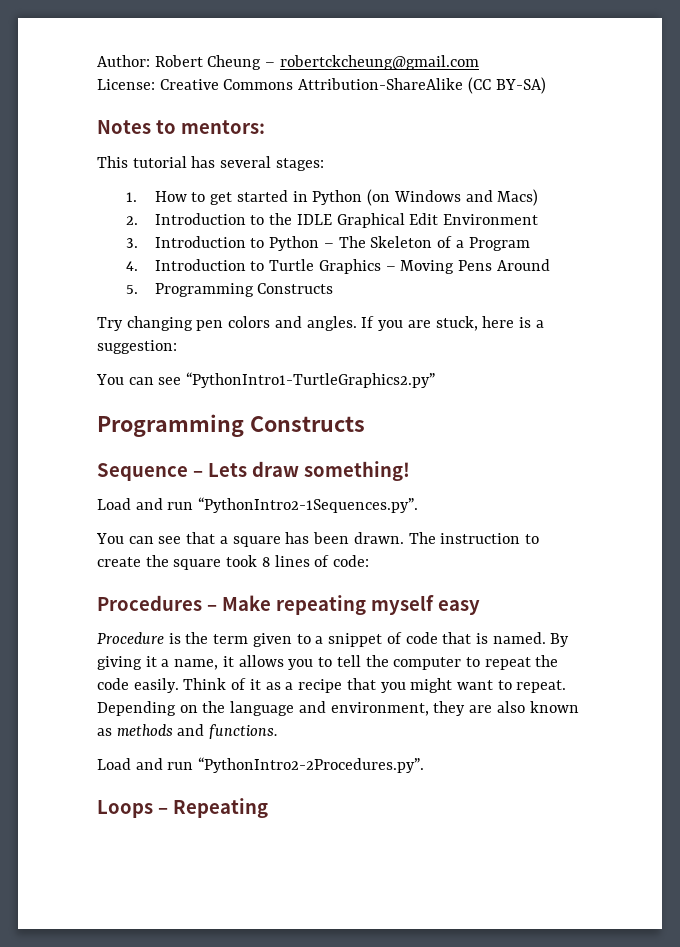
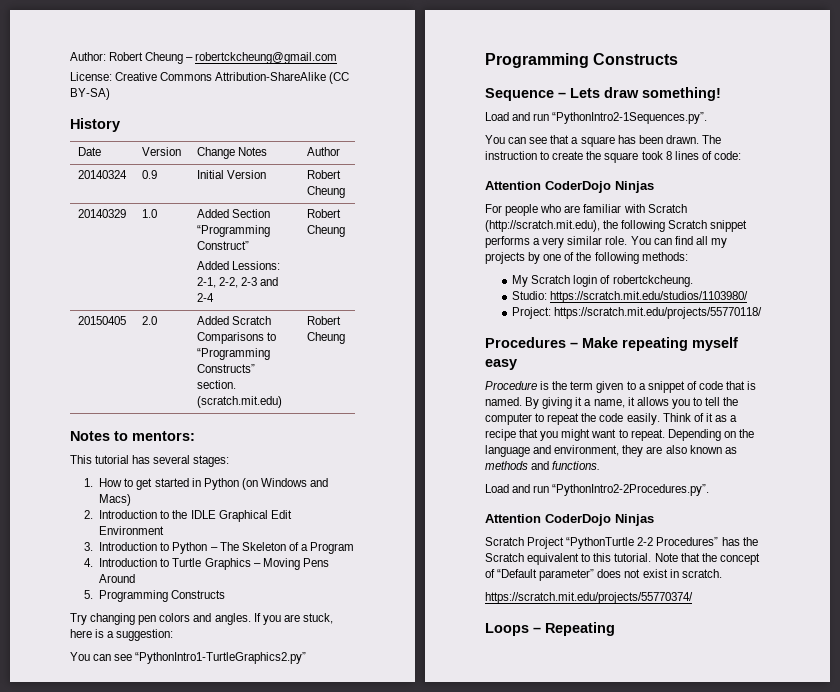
(546, 85) none -> [70,118,120,132] [77,147,101,156] [141,147,181,156] [196,147,267,159] [306,147,340,156] [77,170,127,179] [141,170,157,179] [196,170,266,179] [306,170,341,179] [306,186,345,198] [77,209,126,218] [141,209,157,218] [196,209,270,218] [196,225,270,237] [196,241,249,250] [196,261,280,270] [196,277,278,288] [196,293,214,302] [306,209,341,218] [306,225,345,237] [77,316,126,325] [141,316,157,325] [196,316,271,325] [196,332,276,344] [196,348,270,360] [196,364,255,373] [196,380,236,389] [196,396,282,408] [306,316,341,325] [306,332,345,344] // History // Date | Version | Change Notes | Author // 20140324 | 0.9 | Initial Version | Robert Cheung // 20140329 | 1.0 | Added Section “Programming Construct” // Added Lessions: 2-1, 2-2, 2-3 and 2-4 | Robert Cheung // 20150405 | 2.0 | Added Scratch Comparisons to “Programming Constructs” section. (scratch.mit.edu) | Robert Cheung
(370, 561) none -> [485,181,654,193] [485,204,687,216] [485,220,748,232] [485,236,727,248] [485,252,688,264] [512,275,693,287] [512,291,749,303] [512,307,763,319] // Attention CoderDojo Ninjas // For people who are familiar with Scratch (http://scratch.mit.edu), the following Scratch snippet performs a very similar role. You can find all my projects by one of the following methods: // My Scratch login of robertckcheung. // Studio: https://scratch.mit.edu/studios/1103980/ // Project: https://scratch.mit.edu/projects/55770118/
(425, 765) none -> [485,514,654,526] [485,537,758,549] [485,553,760,565] [485,569,722,581] [485,592,693,604] // Attention CoderDojo Ninjas // Scratch Project “PythonTurtle 2-2 Procedures” has the Scratch equivalent to this tutorial. Note that the concept of “Default parameter” does not exist in scratch. // https://scratch.mit.edu/projects/55770374/

